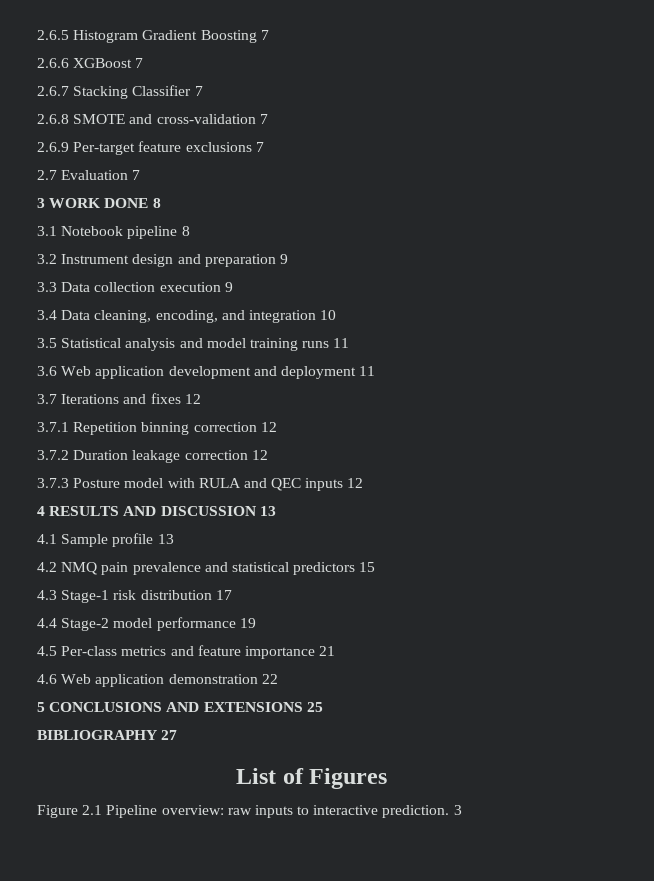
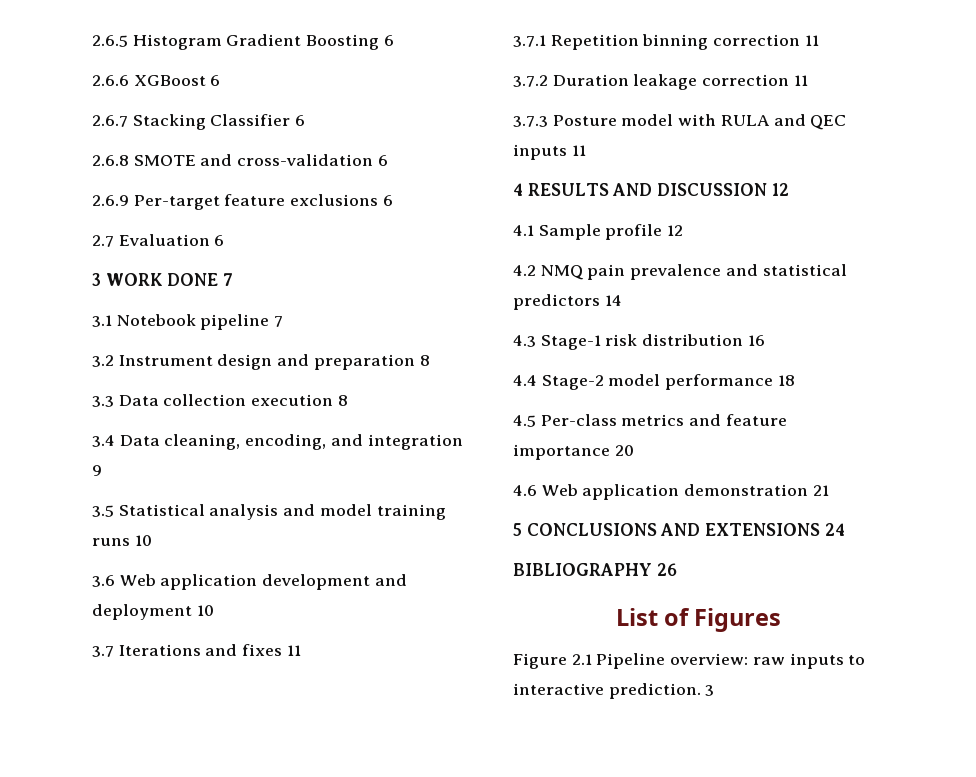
[260,30,269,40] 7 -> [383,35,394,46] 6
[135,58,144,68] 7 -> [210,75,221,86] 6
[194,86,203,96] 7 -> [295,115,306,126] 6
[259,114,268,124] 7 -> [377,155,388,166] 6
[255,142,264,152] 7 -> [382,195,393,206] 6
[132,170,141,180] 7 -> [214,235,225,246] 6
[152,198,161,208] 8 -> [223,273,234,286] 7
[181,226,190,236] 8 -> [274,316,284,327] 7
[279,254,288,264] 9 -> [419,355,430,366] 8
[224,282,233,292] 9 -> [337,395,348,406] 8
[320,310,337,320] 10 -> [92,465,102,476] 9
[333,338,350,348] 11 -> [134,535,152,546] 10
[359,366,376,376] 11 -> [196,605,214,616] 10
[184,394,201,404] 12 -> [286,645,301,656] 11
[260,422,277,432] 12 -> [804,35,819,46] 11
[251,450,268,460] 12 -> [793,75,808,86] 11
[347,478,364,488] 12 -> [571,145,586,156] 11
[259,506,276,516] 13 -> [771,183,789,196] 12
[157,534,174,544] 13 -> [667,225,684,236] 12
[359,562,376,572] 15 -> [604,295,622,306] 14
[215,590,232,600] 17 -> [747,335,765,346] 16
[239,618,256,628] 19 -> [777,375,795,386] 18
[319,646,336,656] 21 -> [614,445,634,456] 20
[261,674,278,684] 22 -> [812,485,829,496] 21
[306,702,323,712] 25 -> [824,523,845,536] 24
[161,730,178,740] 27 -> [656,563,677,576] 26

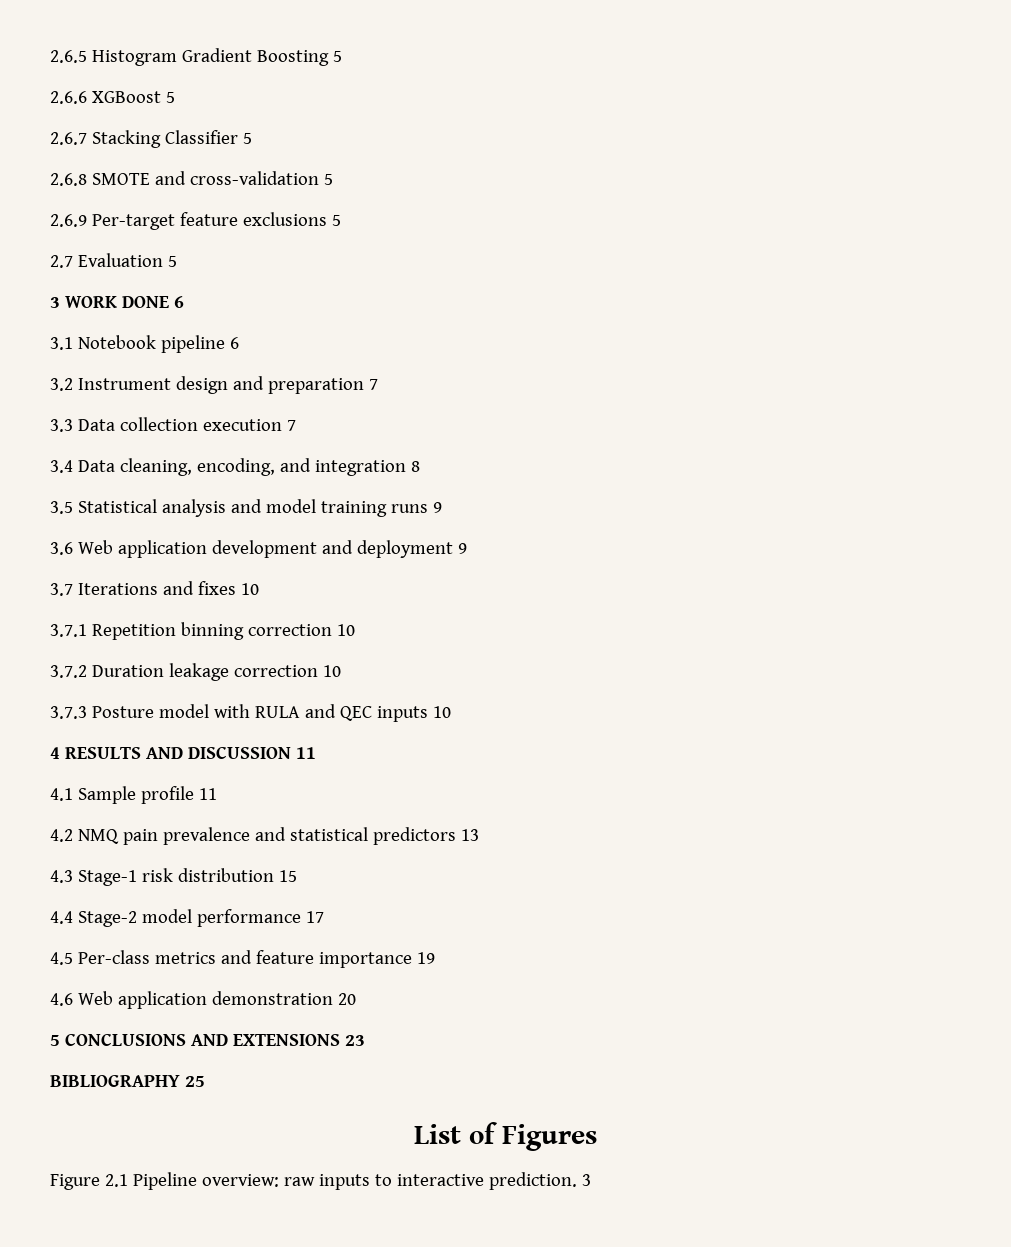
[383,35,394,46] 6 -> [332,51,342,62] 5
[210,75,221,86] 6 -> [165,92,175,103] 5
[295,115,306,126] 6 -> [242,133,252,144] 5
[377,155,388,166] 6 -> [323,174,333,185] 5
[382,195,393,206] 6 -> [331,215,341,226] 5
[214,235,225,246] 6 -> [167,256,177,267] 5
[223,273,234,286] 7 -> [173,296,184,308] 6
[274,316,284,327] 7 -> [229,337,239,349] 6
[419,355,430,366] 8 -> [368,379,378,390] 7
[337,395,348,406] 8 -> [286,420,296,431] 7
[92,465,102,476] 9 -> [410,461,420,472] 8
[134,535,152,546] 10 -> [432,502,442,513] 9
[196,605,214,616] 10 -> [457,543,467,554] 9
[286,645,301,656] 11 -> [240,583,259,595] 10
[804,35,819,46] 11 -> [336,624,355,636] 10
[793,75,808,86] 11 -> [322,665,341,677] 10
[571,145,586,156] 11 -> [432,706,451,718] 10
[771,183,789,196] 12 -> [295,747,316,759] 11
[667,225,684,236] 12 -> [198,788,217,800] 11
[604,295,622,306] 14 -> [460,829,479,841] 13
[747,335,765,346] 16 -> [278,870,297,882] 15
[777,375,795,386] 18 -> [305,911,324,923] 17
[614,445,634,456] 20 -> [416,952,435,964] 19
[812,485,829,496] 21 -> [337,993,356,1005] 20
[824,523,845,536] 24 -> [344,1035,365,1046] 23
[656,563,677,576] 26 -> [184,1076,205,1087] 25

